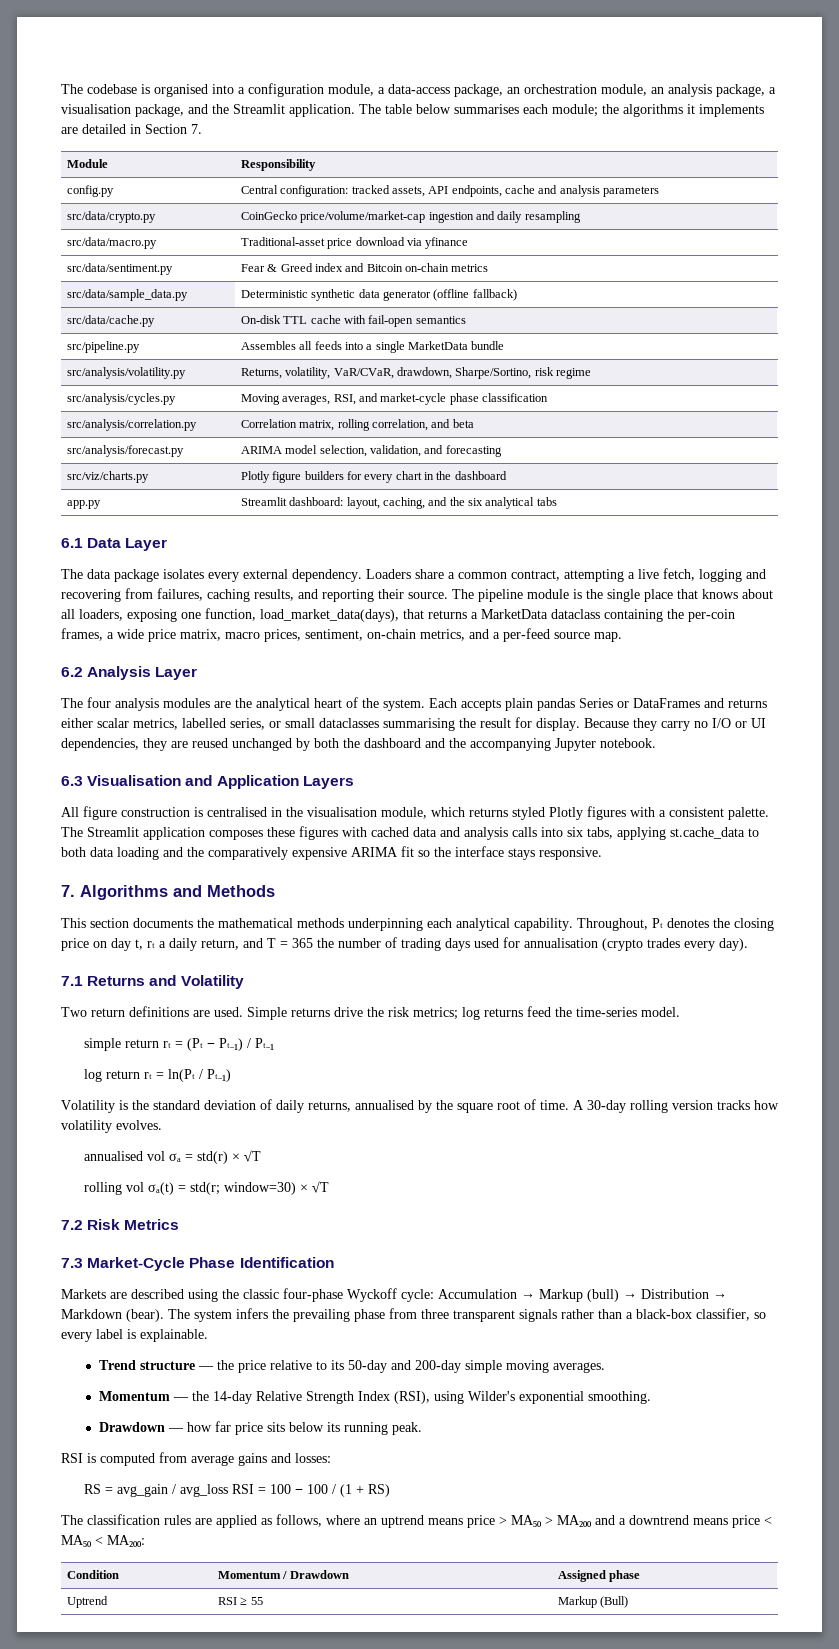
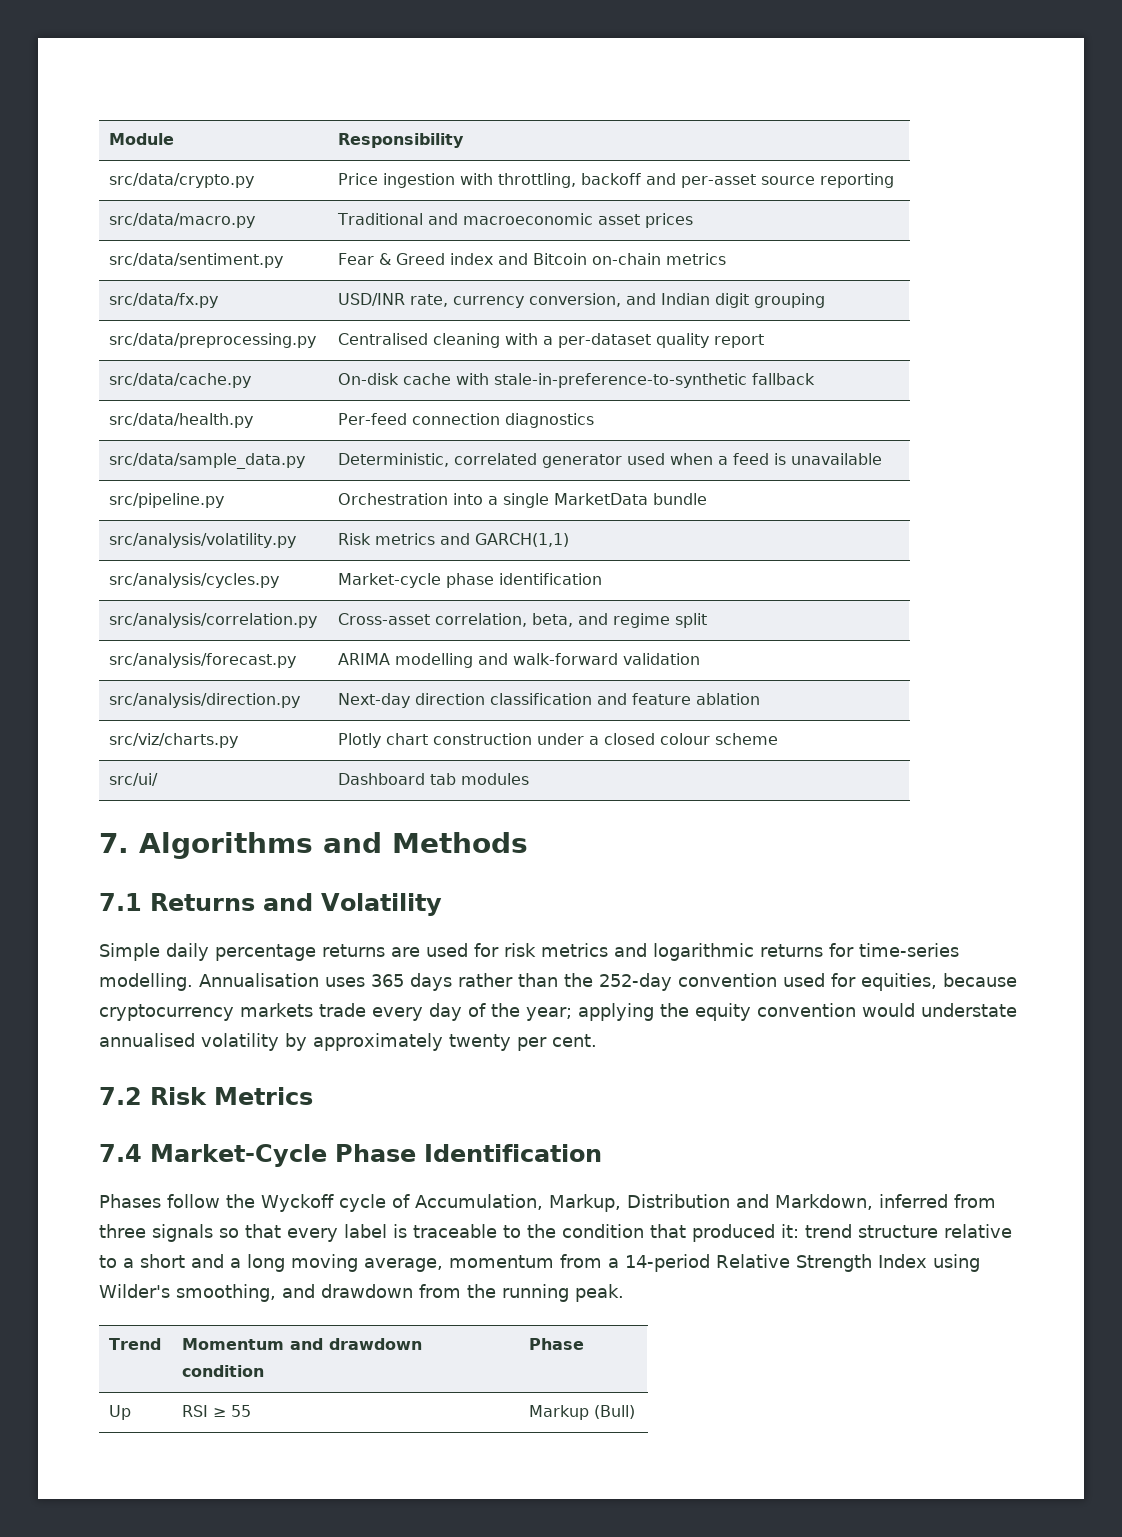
[61,83,776,97] [61,104,764,117] [61,124,202,134] [66,159,108,168] [240,159,316,171] [66,185,114,197] [240,185,660,197] [66,211,156,223] [240,211,581,223] [66,237,157,249] [240,237,469,249] The codebase is organised into a configuration module, a data-access package, an orchestration module, an analysis package, a visualisation package, and the Streamlit application. The table below summarises each module; the algorithms it implements are detailed in Section 7. // Module | Responsibility // config.py | Central configuration: tracked assets, API endpoints, cache and analysis parameters // src/data/crypto.py | CoinGecko price/volume/market-cap ingestion and daily resampling // src/data/macro.py | Traditional-asset price download via yfinance -> [109,133,175,145] [338,133,465,148] [109,173,255,188] [338,173,895,188] [109,213,256,228] [337,213,694,228] Module | Responsibility // src/data/crypto.py | Price ingestion with throttling, backoff and per-asset source reporting // src/data/macro.py | Traditional and macroeconomic asset prices
[66,289,188,301] [240,289,517,301] src/data/sample_data.py | Deterministic synthetic data generator (offline fallback) -> [109,293,219,308] [338,293,826,308] [109,333,317,348] [338,333,765,348] src/data/fx.py | USD/INR rate, currency conversion, and Indian digit grouping // src/data/preprocessing.py | Centralised cleaning with a per-dataset quality report
[283,316,308,324] TTL -> (400, 379) none
[368,315,466,327] [66,341,140,353] [240,341,342,350] fail-open semantics // src/pipeline.py | Assembles all feeds -> [494,373,816,388] [109,413,254,428] [338,413,595,428] [109,453,306,469] [338,453,883,468] [109,493,225,508] [338,493,449,505] stale-in-preference-to-synthetic fallback // src/data/health.py | Per-feed connection diagnostics // src/data/sample_data.py | Deterministic, correlated generator used when a feed is unavailable // src/pipeline.py | Orchestration
[240,367,592,379] [66,393,176,405] [240,393,549,405] [66,419,197,431] [240,419,474,431] [66,445,184,457] [240,445,502,457] [66,471,149,483] [240,471,507,483] [66,500,101,509] [240,497,557,509] [61,538,168,551] [61,568,766,582] [61,588,773,602] [61,608,735,622] [61,628,622,642] [61,666,198,680] [61,697,767,711] [61,717,766,731] [61,738,656,751] [61,775,354,789] [61,806,769,820] [61,826,759,840] [61,846,602,860] [61,885,275,900] [61,918,774,931] [61,937,748,951] [61,975,244,989] [61,1006,680,1020] [83,1038,274,1051] [83,1069,231,1082] [61,1099,779,1113] [61,1120,162,1133] [83,1150,261,1164] [83,1181,329,1195] Returns, volatility, VaR/CVaR, drawdown, Sharpe/Sortino, risk regime // src/analysis/cycles.py | Moving averages, RSI, and market-cycle phase classification // src/analysis/correlation.py | Correlation matrix, rolling correlation, and beta // src/analysis/forecast.py | ARIMA model selection, validation, and forecasting // src/viz/charts.py | Plotly figure builders for every chart in the dashboard // app.py | Streamlit dashboard: layout, caching, and the six analytical tabs // 6.1 Data Layer // The data package isolates every external dependency. Loaders share a common contract, attempting a live fetch, logging and recovering from failures, caching results, and reporting their source. The pipeline module is the single place that knows about all loaders, exposing one function, load_market_data(days), that returns a MarketData dataclass containing the per-coin frames, a wide price matrix, macro prices, sentiment, on-chain metrics, and a per-feed source map. // 6.2 Analysis Layer // The four analysis modules are the analytical heart of the system. Each accepts plain pandas Series or DataFrames and returns either scalar metrics, labelled series, or small dataclasses summarising the result for display. Because they carry no I/O or UI dependencies, they are reused unchanged by both the dashboard and the accompanying Jupyter notebook. // 6.3 Visualisation and Application Layers // All figure construction is centralised in the visualisation module, which returns styled Plotly figures with a consistent palette. The Streamlit application composes these figures with cached data and analysis calls into six tabs, applying st.cache_data to both data loading and the comparatively expensive ARIMA fit so the interface stays responsive. // 7. Algorithms and Methods // This section documents the mathematical methods underpinning each analytical capability. Throughout, Pₜ denotes the closing price on day t, rₜ a daily return, and T = 365 the number of trading days used for annualisation (crypto trades every day). // 7.1 Returns and Volatility // Two return definitions are used. Simple returns drive the risk metrics; log returns feed the time-series model. // simple return rₜ = (Pₜ − Pₜ₋₁) / Pₜ₋₁ // log return rₜ = ln(Pₜ / Pₜ₋₁) // Volatility is the standard deviation of daily returns, annualised by the square root of time. A 30-day rolling version tracks how volatility evolves. // annualised vol σₐ = std(r) × √T // rolling vol σₐ(t) = std(r; window=30) × √T -> [338,533,570,547] [109,573,280,588] [338,573,603,588] [109,613,318,628] [338,613,708,628] [109,653,297,668] [338,653,701,668] [109,693,301,708] [338,693,761,708] [109,733,239,748] [338,733,779,748] [109,773,159,786] [338,773,530,785] [99,832,528,859] [99,893,442,916] [99,943,959,961] [99,973,1017,991] [99,1003,1017,1021] [99,1033,597,1051] Risk metrics and GARCH(1,1) // src/analysis/cycles.py | Market-cycle phase identification // src/analysis/correlation.py | Cross-asset correlation, beta, and regime split // src/analysis/forecast.py | ARIMA modelling and walk-forward validation // src/analysis/direction.py | Next-day direction classification and feature ablation // src/viz/charts.py | Plotly chart construction under a closed colour scheme // src/ui/ | Dashboard tab modules // 7. Algorithms and Methods // 7.1 Returns and Volatility // Simple daily percentage returns are used for risk metrics and logarithmic returns for time-series modelling. Annualisation uses 365 days rather than the 252-day convention used for equities, because cryptocurrency markets trade every day of the year; applying the equity convention would understate annualised volatility by approximately twenty per cent.
[61,1258,83,1268] 7.3 -> [99,1144,142,1162] 7.4
[61,1288,727,1302] [61,1308,766,1322] [61,1329,208,1342] [99,1360,606,1373] [99,1391,253,1404] Markets are described using the classic four-phase Wyckoff cycle: Accumulation → Markup (bull) → Distribution → Markdown (bear). The system infers the prevailing phase from three transparent signals rather than a black-box classifier, so every label is explainable. // Trend structure — the price relative to its 50-day and 200-day simple moving averages. // Momentum — the 14-day -> [99,1194,996,1212] [99,1224,1012,1242] [99,1254,710,1272] Phases follow the Wyckoff cycle of Accumulation, Markup, Distribution and Markdown, inferred from three signals so that every label is traceable to the condition that produced it: trend structure relative to a short and a long moving average, momentum from a 14-period
[394,1391,431,1404] (RSI), -> (927, 1261) none
[519,1391,652,1404] [99,1421,423,1435] [61,1452,331,1466] [83,1484,390,1497] [61,1514,772,1528] [61,1535,145,1547] [66,1570,119,1579] [217,1570,349,1579] [557,1570,641,1582] [66,1596,108,1608] exponential smoothing. // Drawdown — how far price sits below its running peak. // RSI is computed from average gains and losses: // RS = avg_gain / avg_loss RSI = 100 − 100 / (1 + RS) // The classification rules are applied as follows, where an uptrend means price > MA₅₀ > MA₂₀₀ and a downtrend means price < MA₅₀ < MA₂₀₀: // Condition | Momentum / Drawdown | Assigned phase // Uptrend -> [176,1284,624,1302] [109,1338,162,1350] [182,1338,423,1350] [182,1365,265,1377] [529,1338,585,1350] [109,1405,132,1420] smoothing, and drawdown from the running peak. // Trend | Momentum and drawdown condition | Phase // Up

